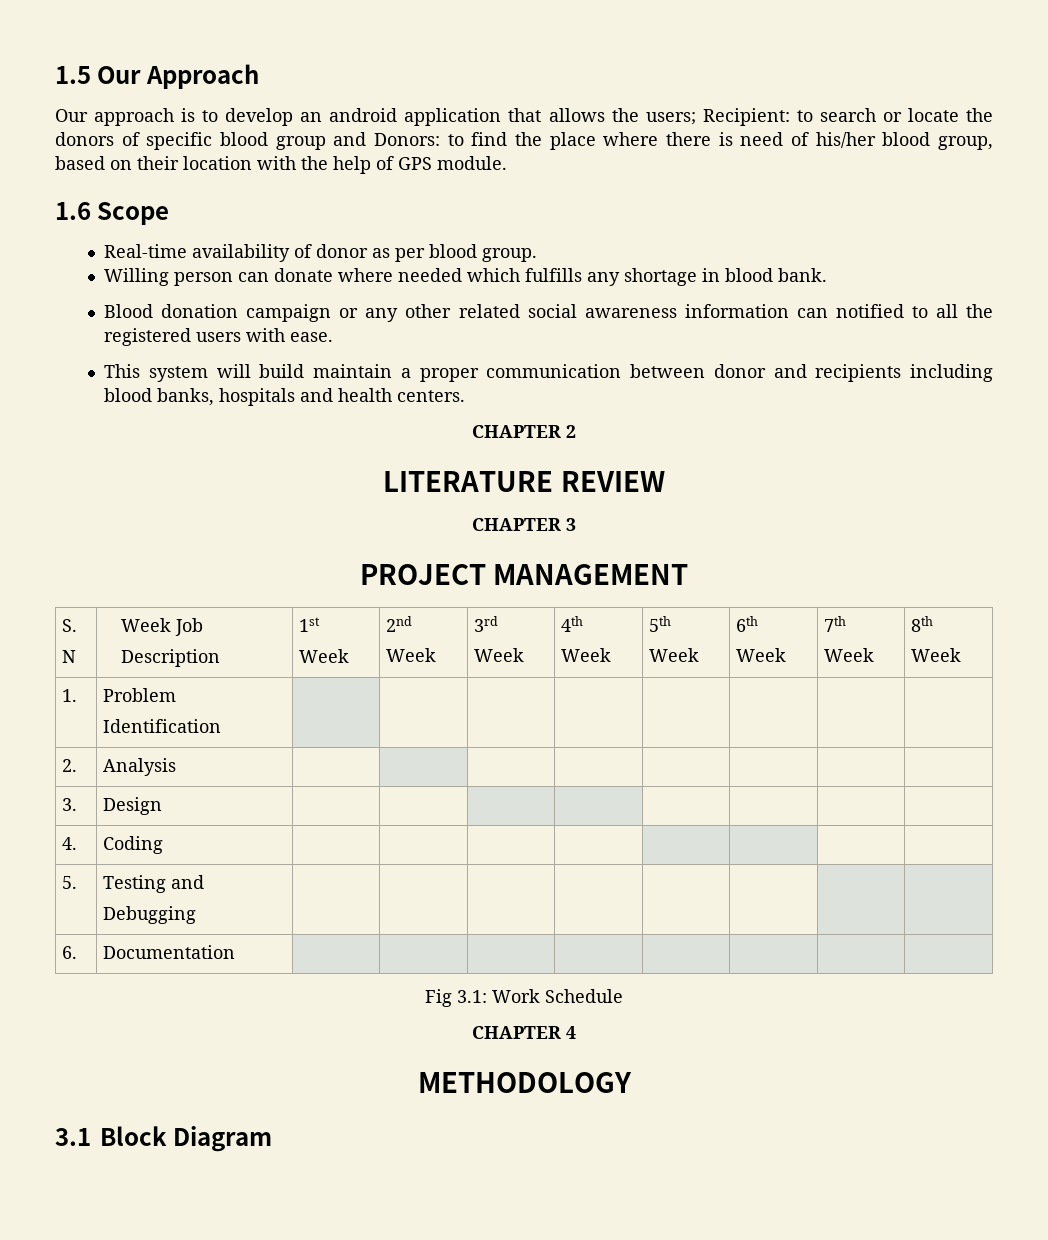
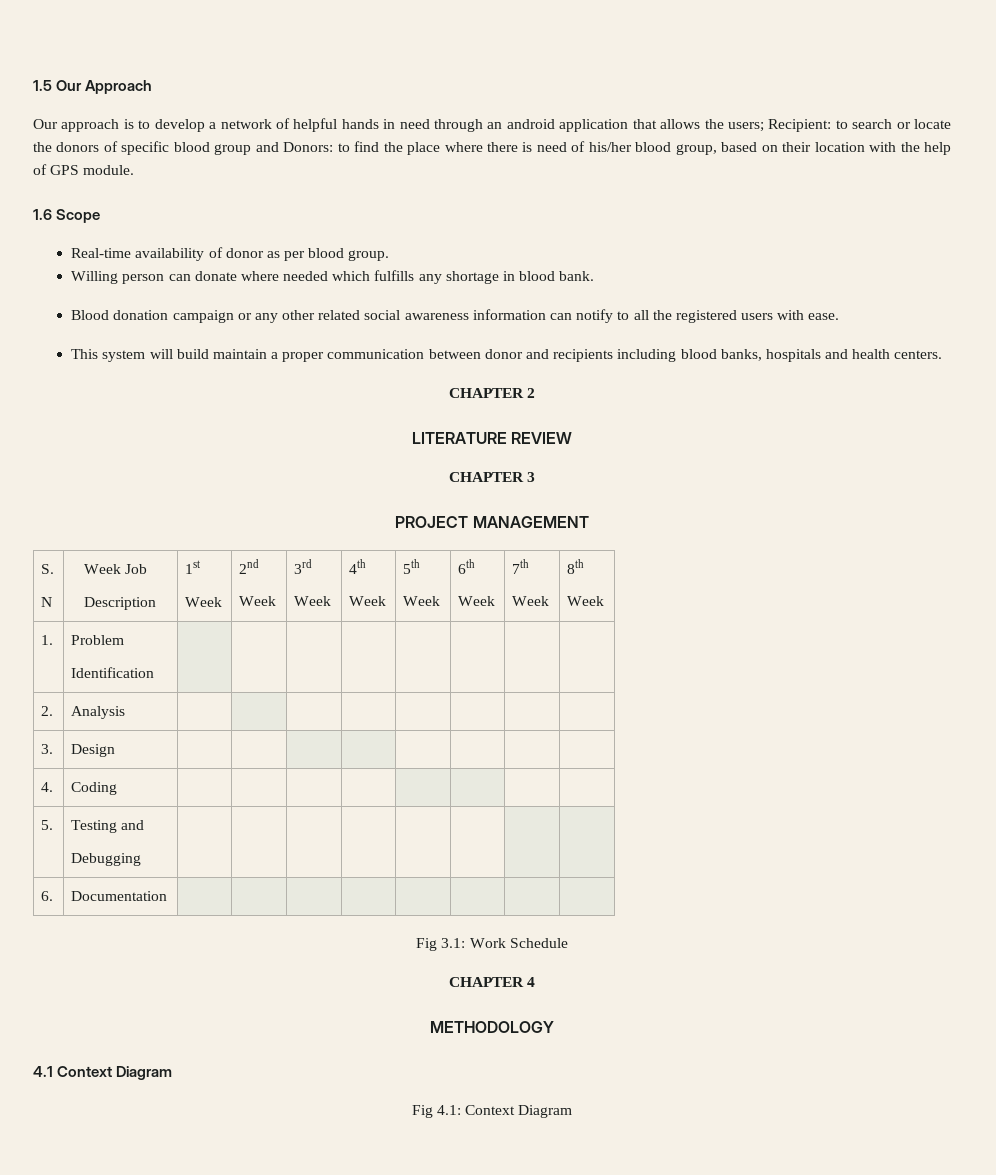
(294, 117) none -> [209,118,484,132] a network of helpful hands in need through
[835,304,904,318] notified -> [576,309,614,323] notify
[55,1126,273,1152] 3.1 Block Diagram -> [33,1066,173,1080] [411,1105,573,1118] 4.1 Context Diagram // Fig 4.1: Context Diagram

